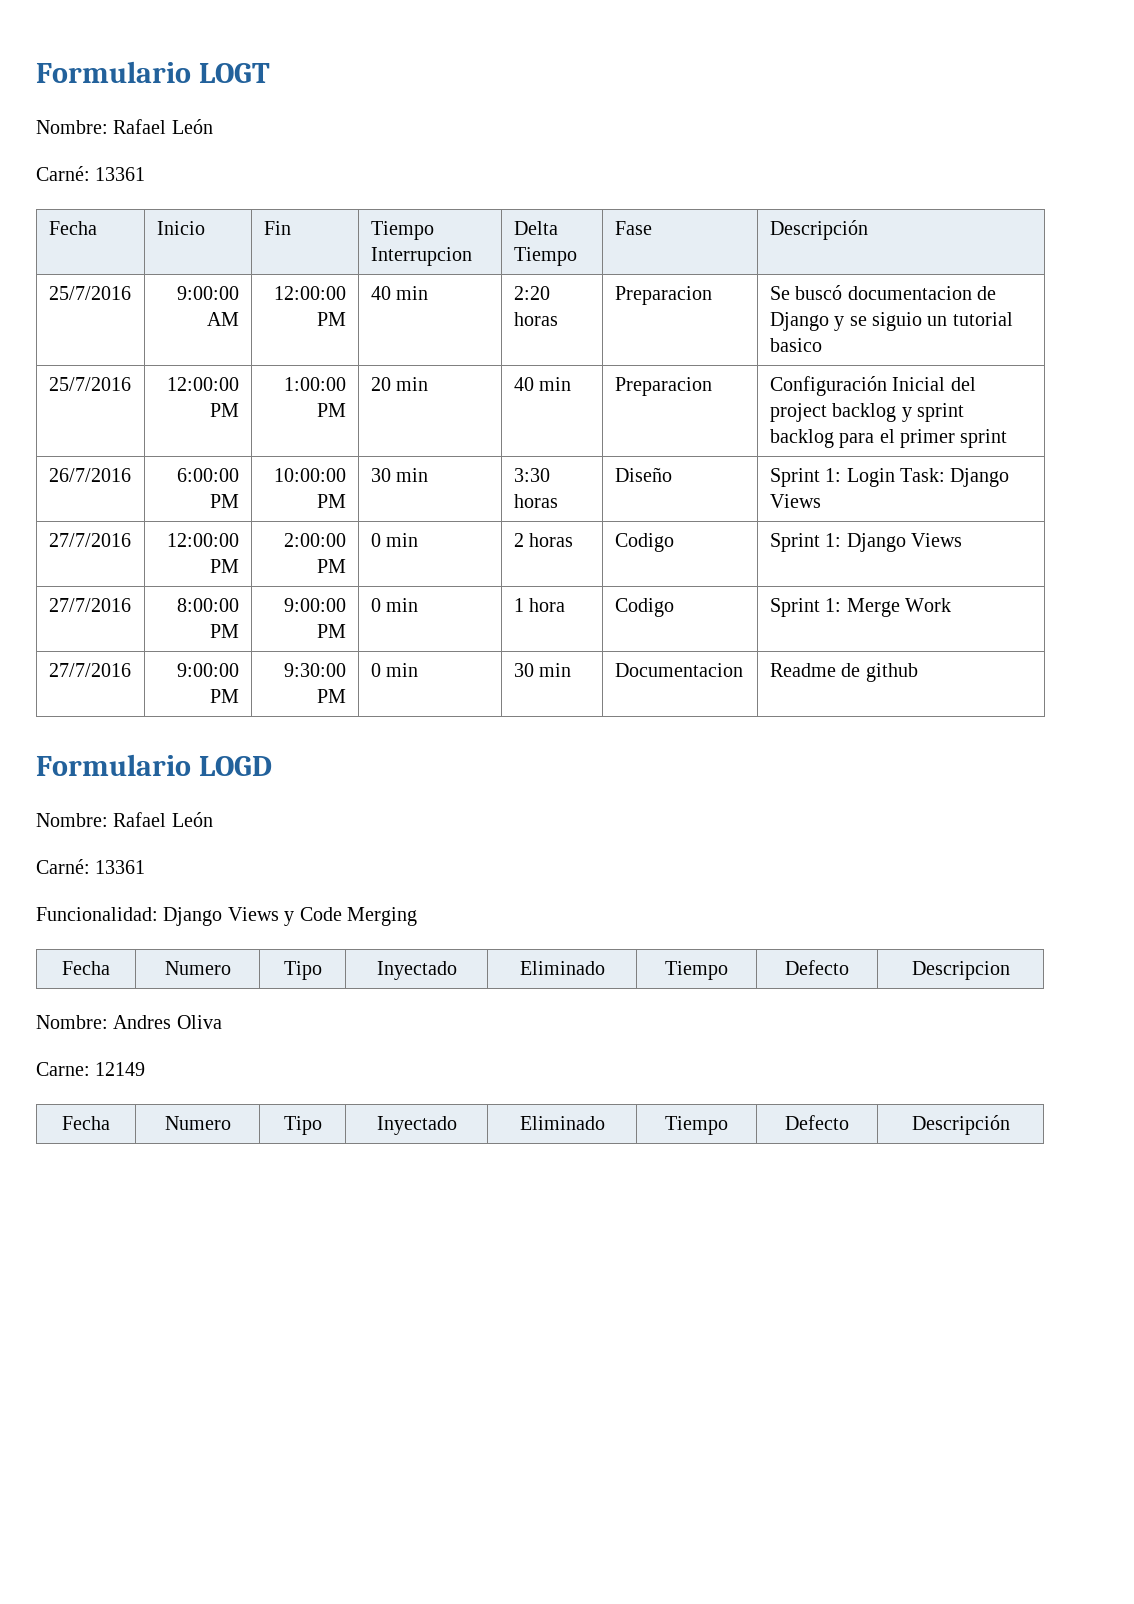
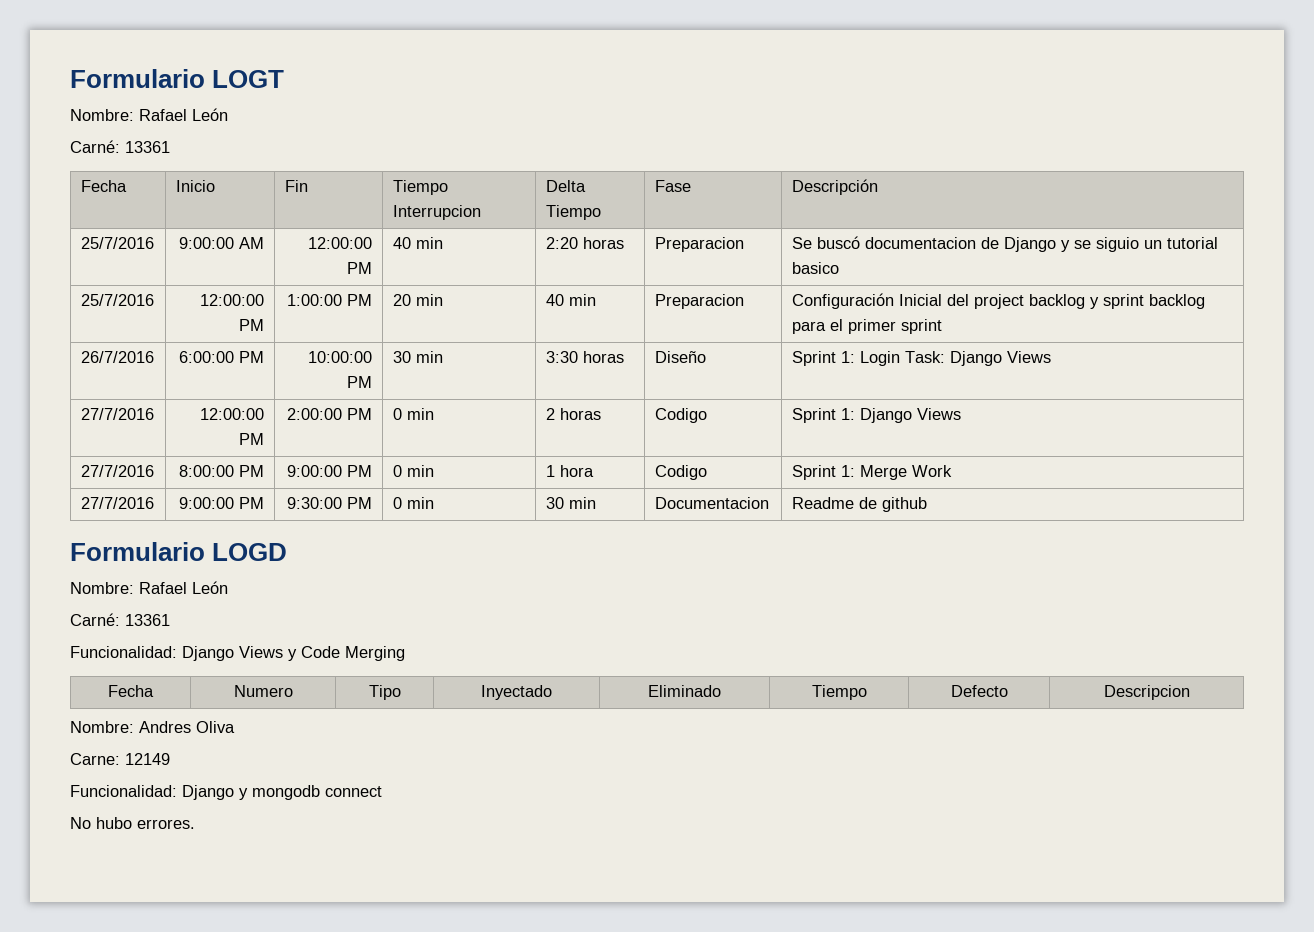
[62,1116,110,1130] [164,1116,231,1130] [283,1116,322,1135] [376,1116,457,1135] [519,1116,605,1130] [665,1116,728,1135] [785,1115,849,1130] [911,1115,1010,1135] // Fecha | Numero | Tipo | Inyectado | Eliminado | Tiempo | Defecto | Descripción -> [70,785,382,800] [70,817,195,829] // Funcionalidad: Django y mongodb connect // No hubo errores.

